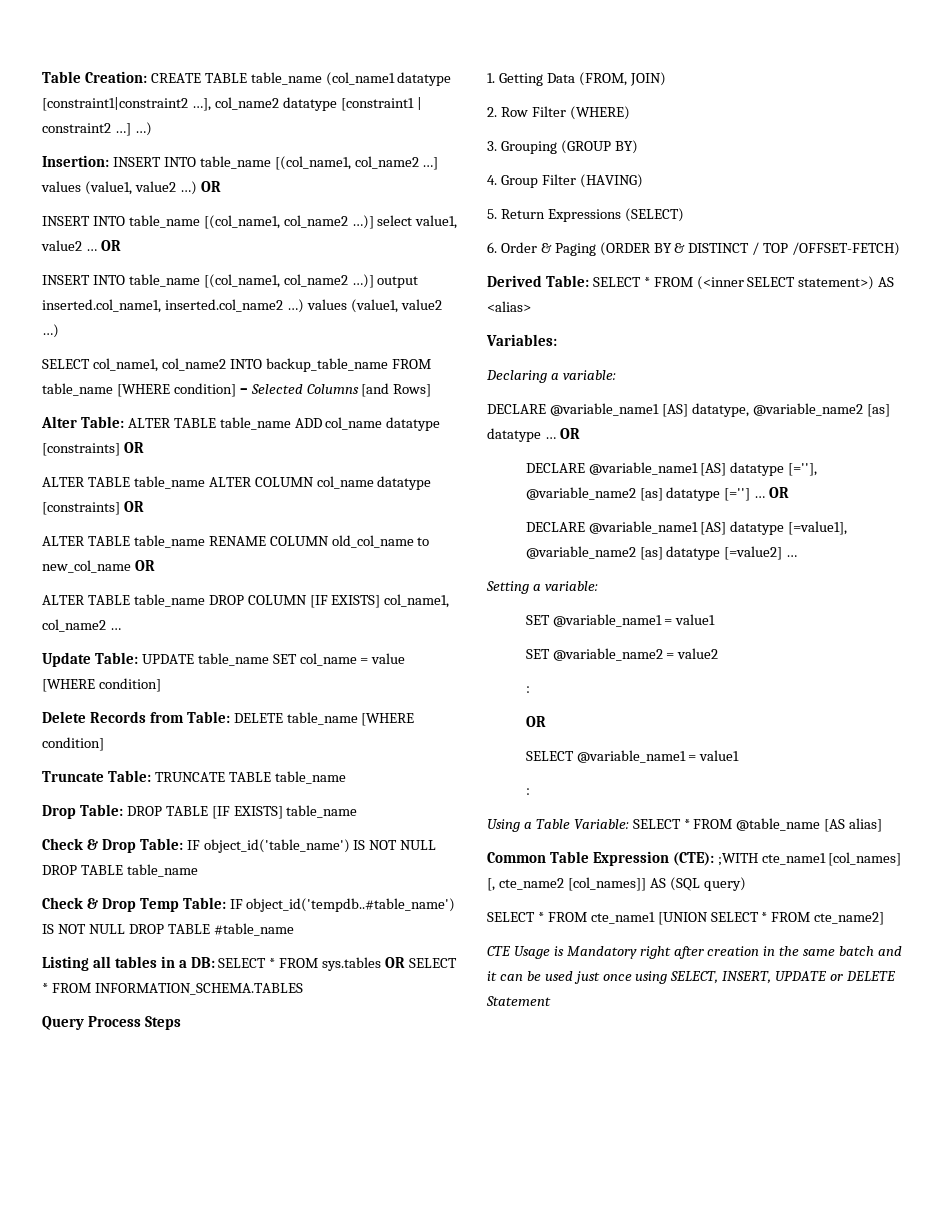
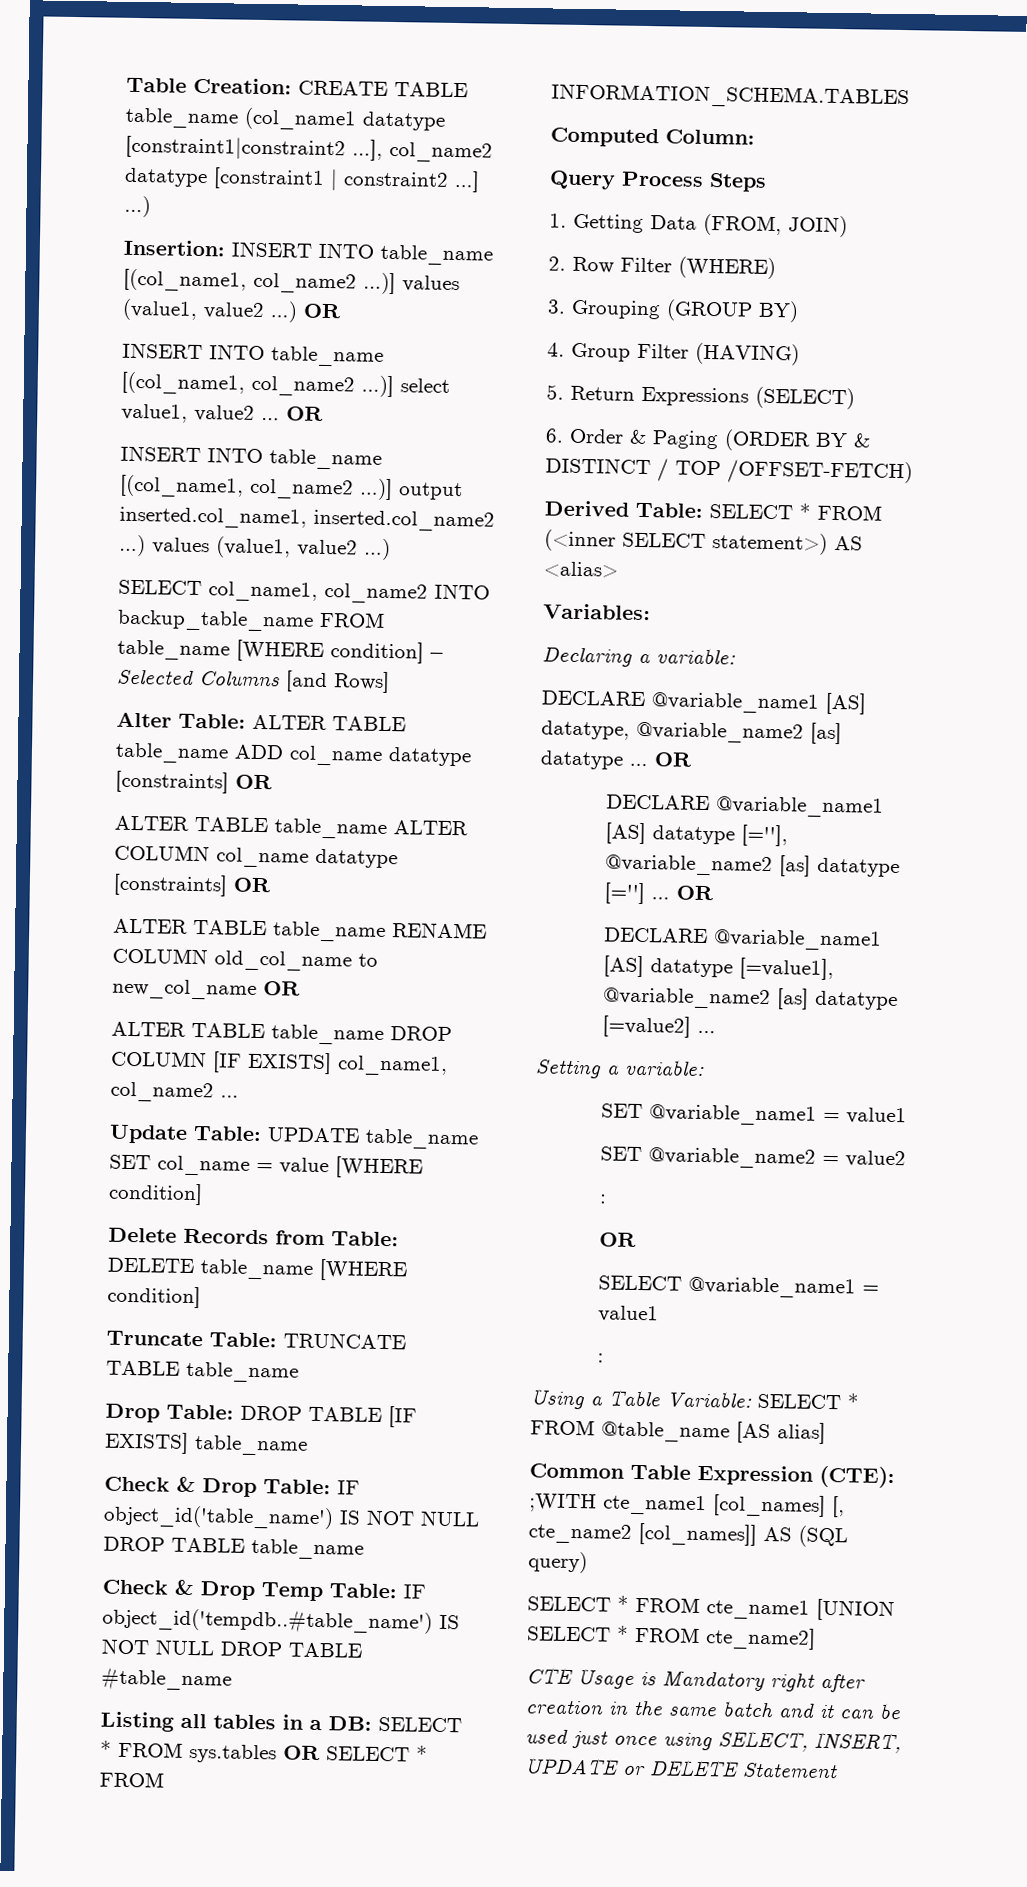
[422,157,439,170] …] -> [363,272,396,295] …)]
(303, 989) none -> [550,127,755,148] // Computed Column:

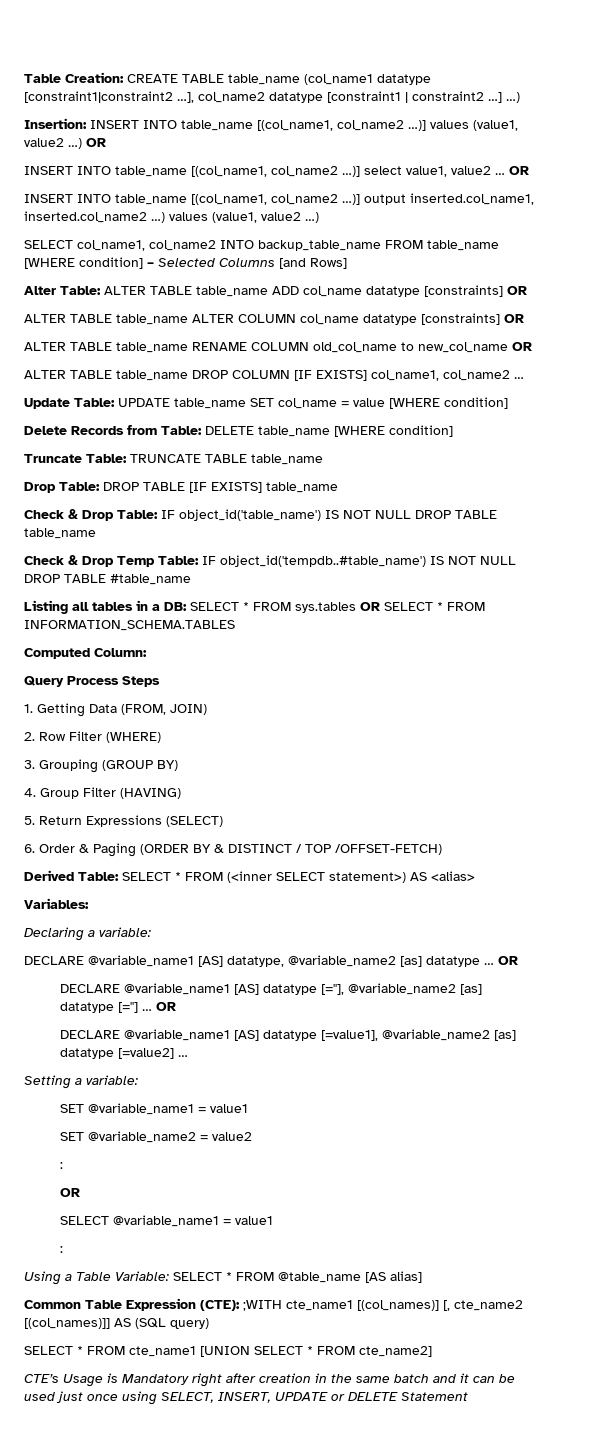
[713,1494,826,1517] [col_names] -> [357,1300,439,1311] [(col_names)]
[638,1523,757,1546] [col_names]] -> [24,1318,110,1329] [(col_names)]]
[526,1667,573,1685] CTE -> [24,1374,59,1383] CTE’s

